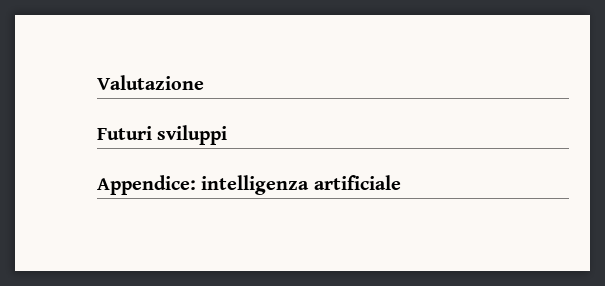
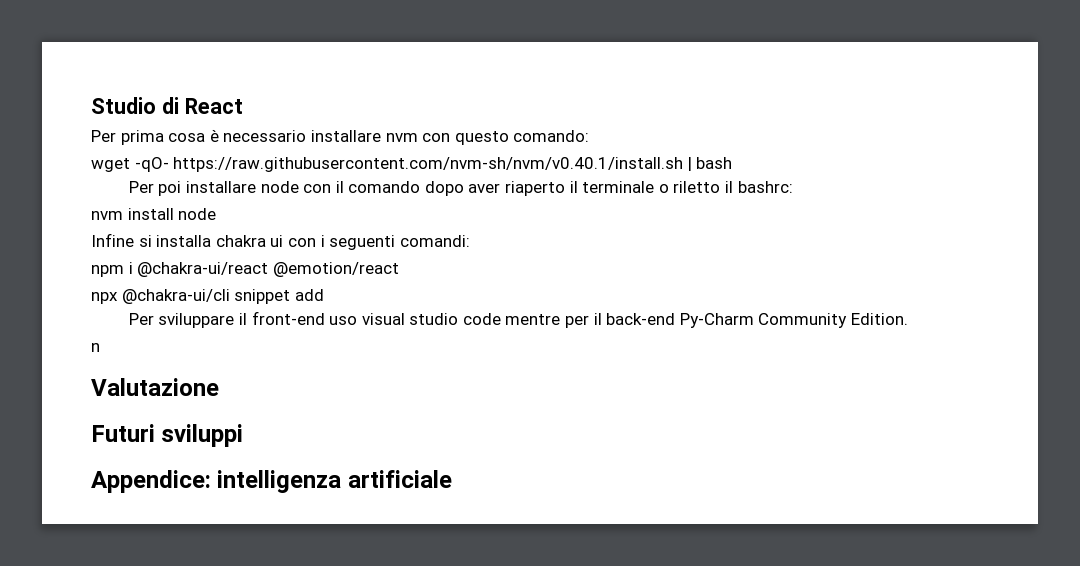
(97, 82) none -> [91,97,243,114] [91,129,590,145] [91,157,733,172] [128,181,793,196] [91,208,217,220] [91,233,470,250] [91,262,399,277] [91,289,324,304] [128,311,909,328] [91,343,100,352] Studio di React // Per prima cosa è necessario installare nvm con questo comando: // wget -qO- https://raw.githubusercontent.com/nvm-sh/nvm/v0.40.1/install.sh | bash // Per poi installare node con il comando dopo aver riaperto il terminale o riletto il bashrc: // nvm install node // Infine si installa chakra ui con i seguenti comandi: // npm i @chakra-ui/react @emotion/react // npx @chakra-ui/cli snippet add // Per sviluppare il front-end uso visual studio code mentre per il back-end Py-Charm Community Edition. // n //

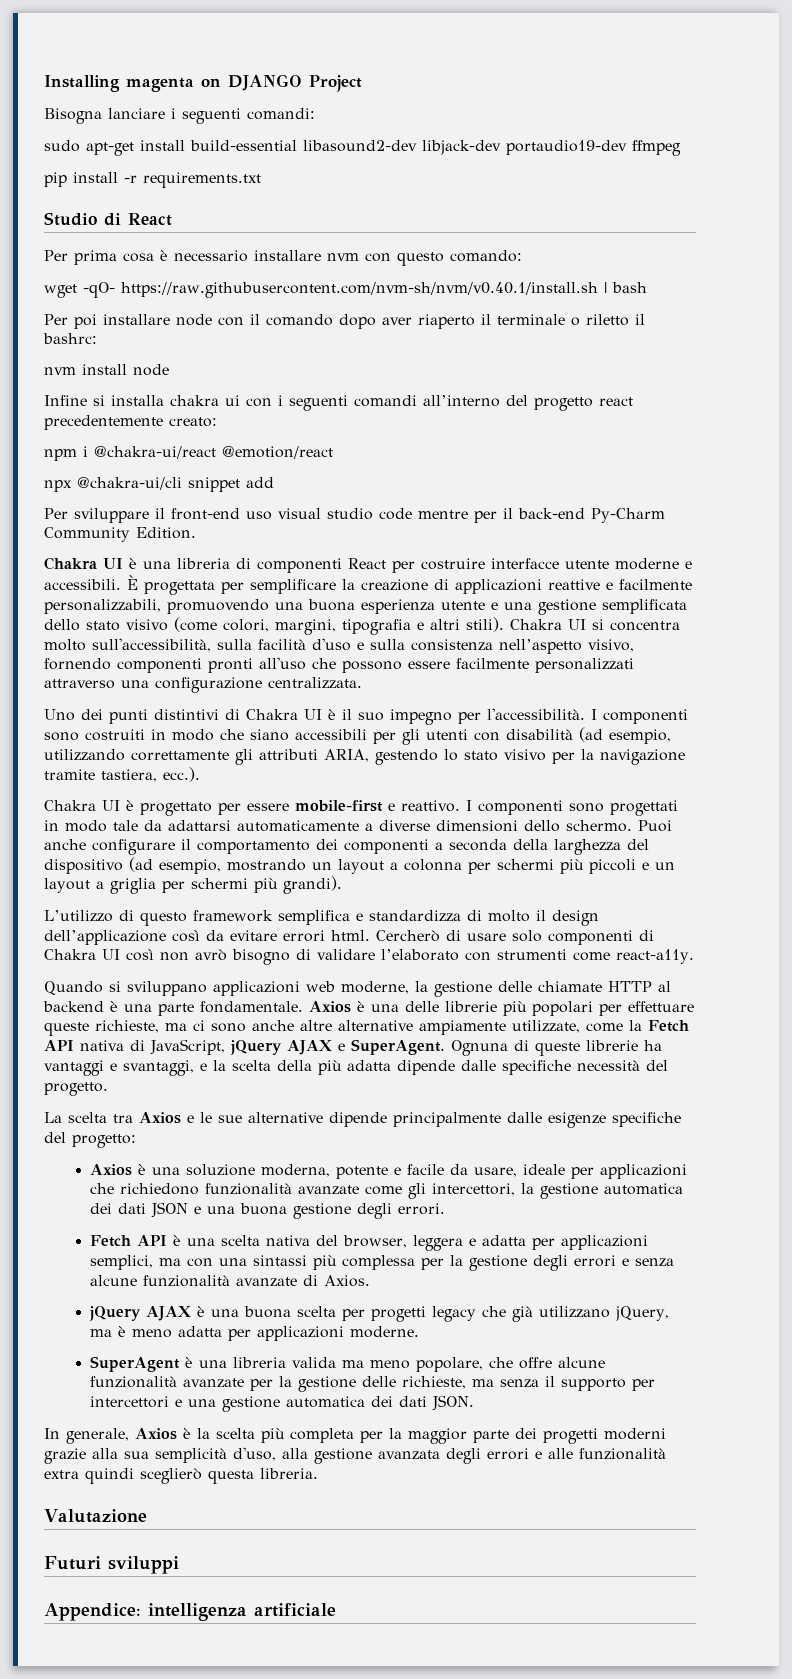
(91, 105) none -> [44,74,362,92] [44,108,315,124] [44,140,681,156] [44,172,261,188] Installing magenta on DJANGO Project // Bisogna lanciare i seguenti comandi: // sudo apt-get install build-essential libasound2-dev libjack-dev portaudio19-dev ffmpeg // pip install -r requirements.txt //
[399,235,470,247] comandi: -> [354,395,633,411] [44,415,217,430] comandi all’interno del progetto react precedentemente creato:
[91,343,100,352] n -> [44,557,692,573] [44,575,692,595] [44,599,687,615] [44,617,680,635] [44,638,634,654] [44,657,634,673] [44,677,362,693] [44,708,688,725] [44,727,671,745] [44,749,685,765] [44,767,200,782] [44,800,678,816] [44,820,672,832] [44,839,649,855] [44,857,675,874] [44,876,342,894] [44,910,599,926] [44,930,654,945] [44,949,694,965] [44,981,671,997] [43,1001,694,1016] [44,1020,689,1036] [44,1039,662,1056] [44,1060,668,1076] [44,1082,108,1096] [44,1112,681,1128] [44,1132,136,1148] [90,1164,688,1179] [90,1183,684,1199] [90,1202,446,1219] [90,1235,649,1251] [90,1255,675,1271] [90,1275,371,1287] [89,1306,670,1322] [90,1326,420,1341] [90,1356,606,1372] [90,1376,656,1392] [90,1395,475,1412] [44,1428,666,1444] [44,1447,666,1464] [44,1468,318,1484] Chakra UI è una libreria di componenti React per costruire interfacce utente moderne e accessibili. È progettata per semplificare la creazione di applicazioni reattive e facilmente personalizzabili, promuovendo una buona esperienza utente e una gestione semplificata dello stato visivo (come colori, margini, tipografia e altri stili). Chakra UI si concentra molto sull'accessibilità, sulla facilità d'uso e sulla consistenza nell’aspetto visivo, fornendo componenti pronti all'uso che possono essere facilmente personalizzati attraverso una configurazione centralizzata. // Uno dei punti distintivi di Chakra UI è il suo impegno per l'accessibilità. I componenti sono costruiti in modo che siano accessibili per gli utenti con disabilità (ad esempio, utilizzando correttamente gli attributi ARIA, gestendo lo stato visivo per la navigazione tramite tastiera, ecc.). // Chakra UI è progettato per essere mobile-first e reattivo. I componenti sono progettati in modo tale da adattarsi automaticamente a diverse dimensioni dello schermo. Puoi anche configurare il comportamento dei componenti a seconda della larghezza del dispositivo (ad esempio, mostrando un layout a colonna per schermi più piccoli e un layout a griglia per schermi più grandi). // L’utilizzo di questo framework semplifica e standardizza di molto il design dell’applicazione così da evitare errori html. Cercherò di usare solo componenti di Chakra UI così non avrò bisogno di validare l’elaborato con strumenti come react-a11y. // Quando si sviluppano applicazioni web moderne, la gestione delle chiamate HTTP al backend è una parte fondamentale. Axios è una delle librerie più popolari per effettuare queste richieste, ma ci sono anche altre alternative ampiamente utilizzate, come la Fetch API nativa di JavaScript, jQuery AJAX e SuperAgent. Ognuna di queste librerie ha vantaggi e svantaggi, e la scelta della più adatta dipende dalle specifiche necessità del progetto. // La scelta tra Axios e le sue alternative dipende principalmente dalle esigenze specifiche del progetto: // Axios è una soluzione moderna, potente e facile da usare, ideale per applicazioni che richiedono funzionalità avanzate come gli intercettori, la gestione automatica dei dati JSON e una buona gestione degli errori. // Fetch API è una scelta nativa del browser, leggera e adatta per applicazioni semplici, ma con una sintassi più complessa per la gestione degli errori e senza alcune funzionalità avanzate di Axios. // jQuery AJAX è una buona scelta per progetti legacy che già utilizzano jQuery, ma è meno adatta per applicazioni moderne. // SuperAgent è una libreria valida ma meno popolare, che offre alcune funzionalità avanzate per la gestione delle richieste, ma senza il supporto per intercettori e una gestione automatica dei dati JSON. // In generale, Axios è la scelta più completa per la maggior parte dei progetti moderni grazie alla sua semplicità d'uso, alla gestione avanzata degli errori e alle funzionalità extra quindi sceglierò questa libreria.

